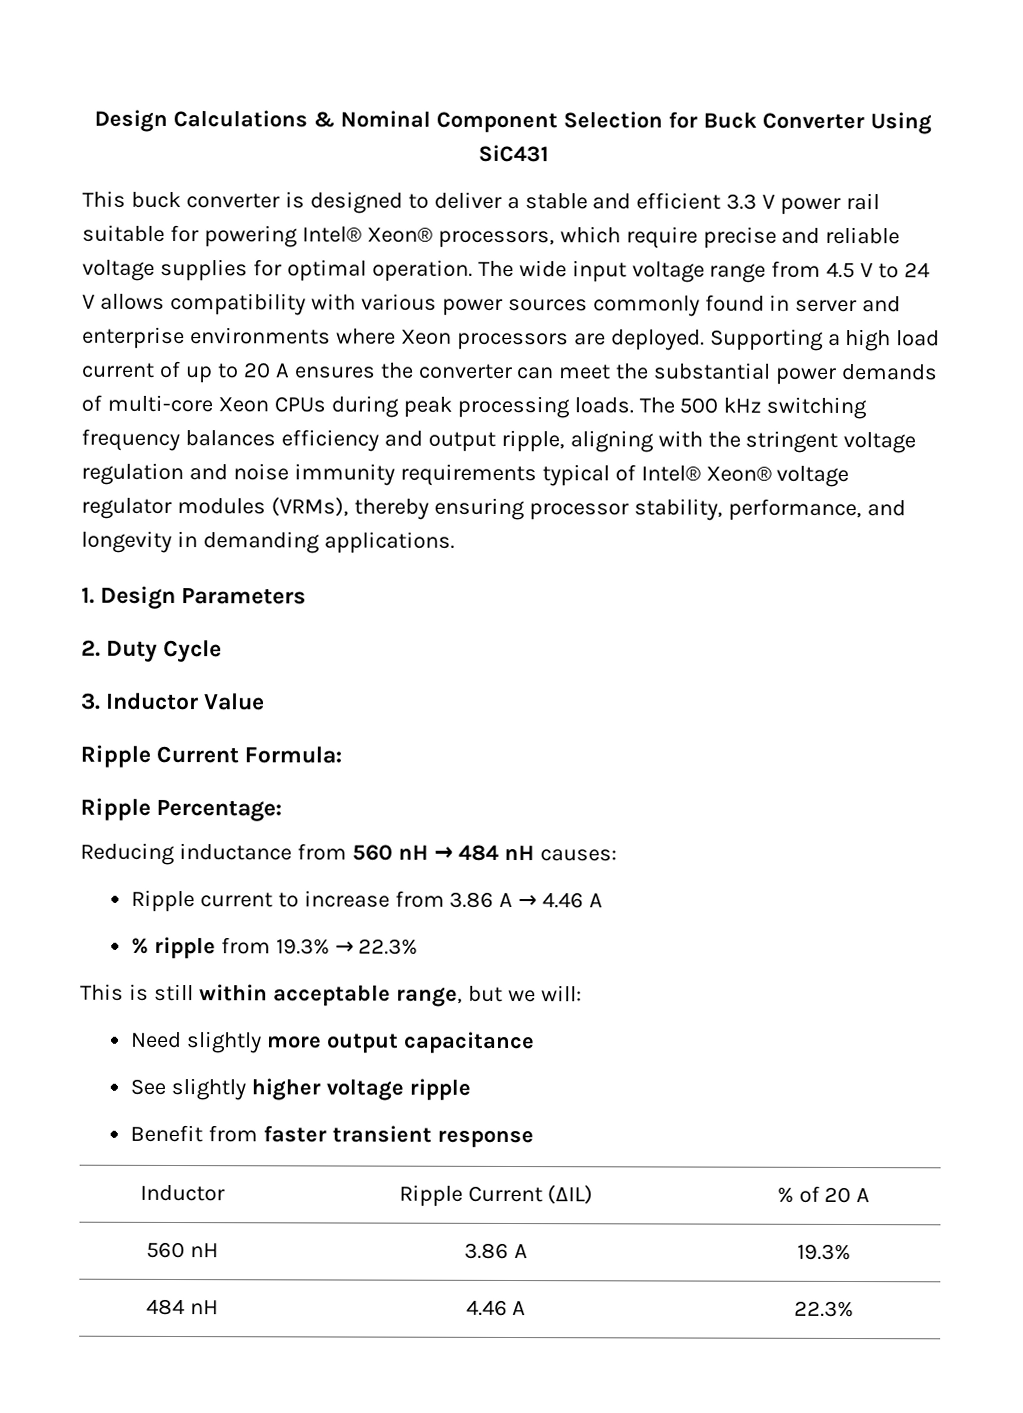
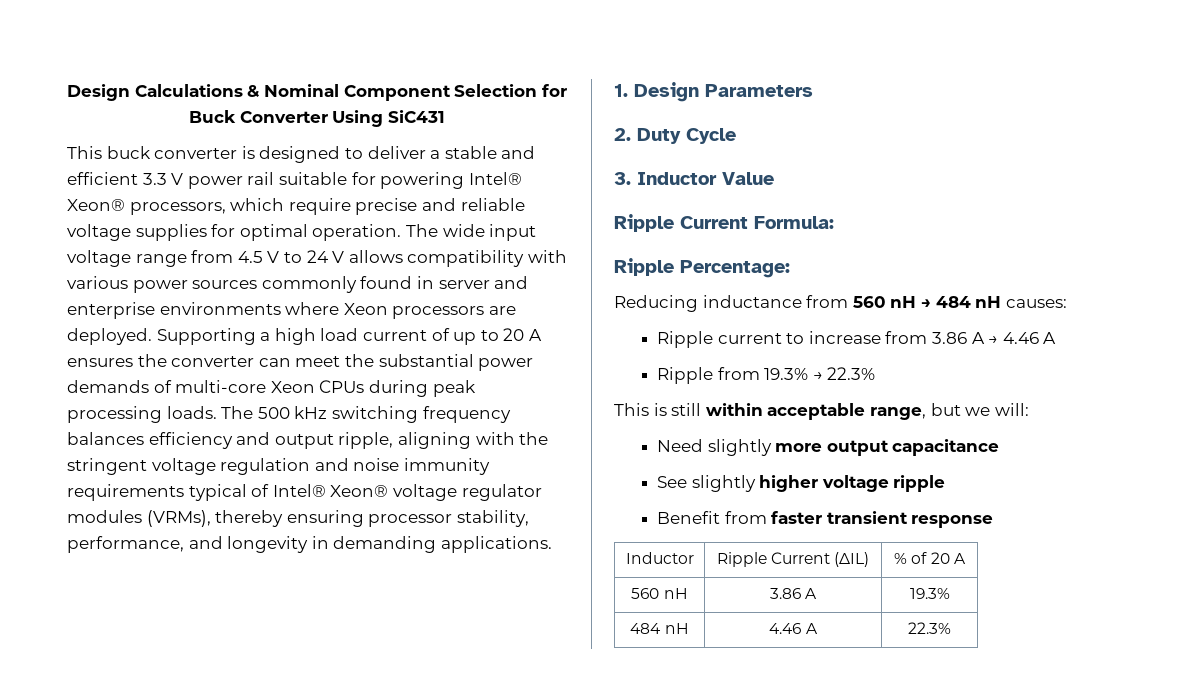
[130,936,216,960] % ripple -> [657,367,714,384] Ripple

